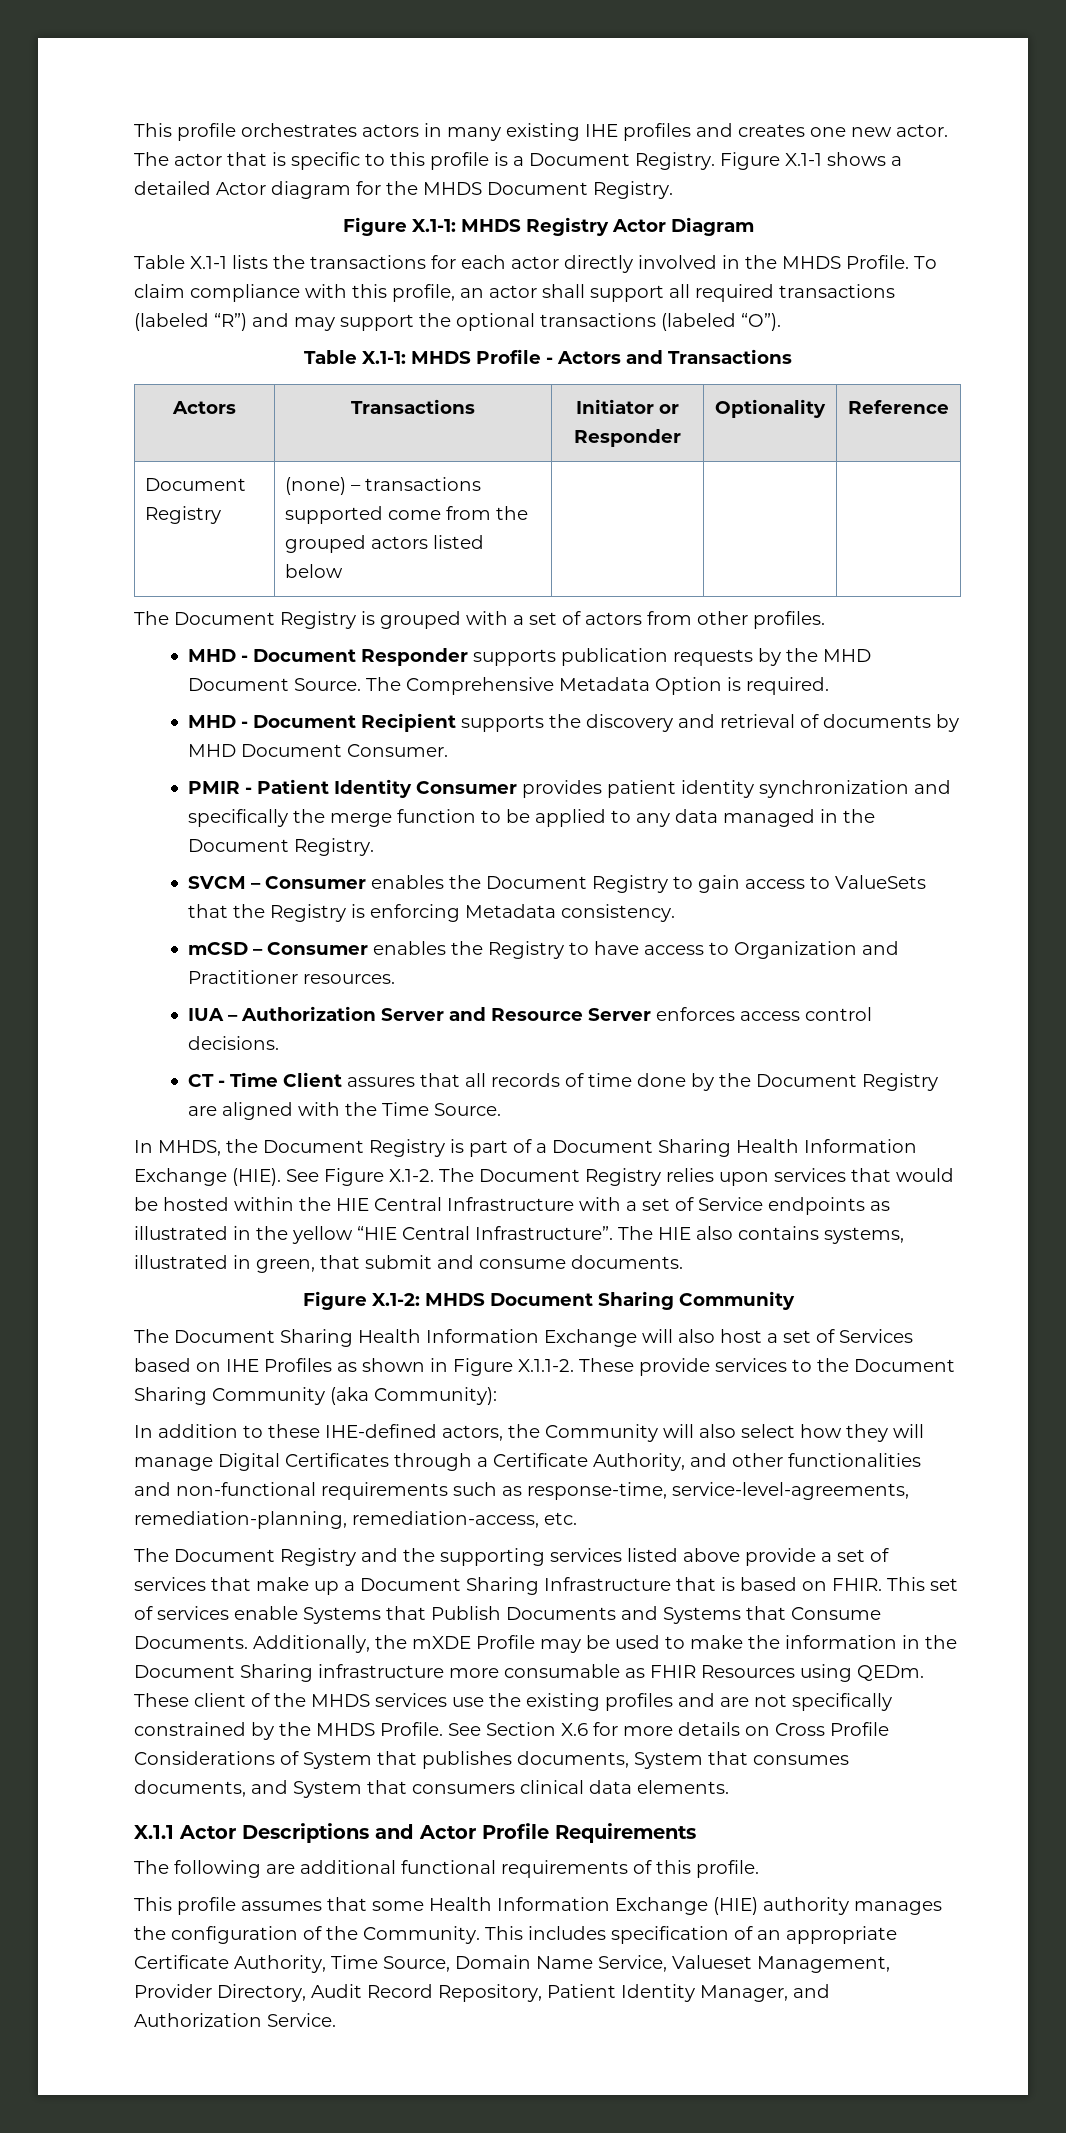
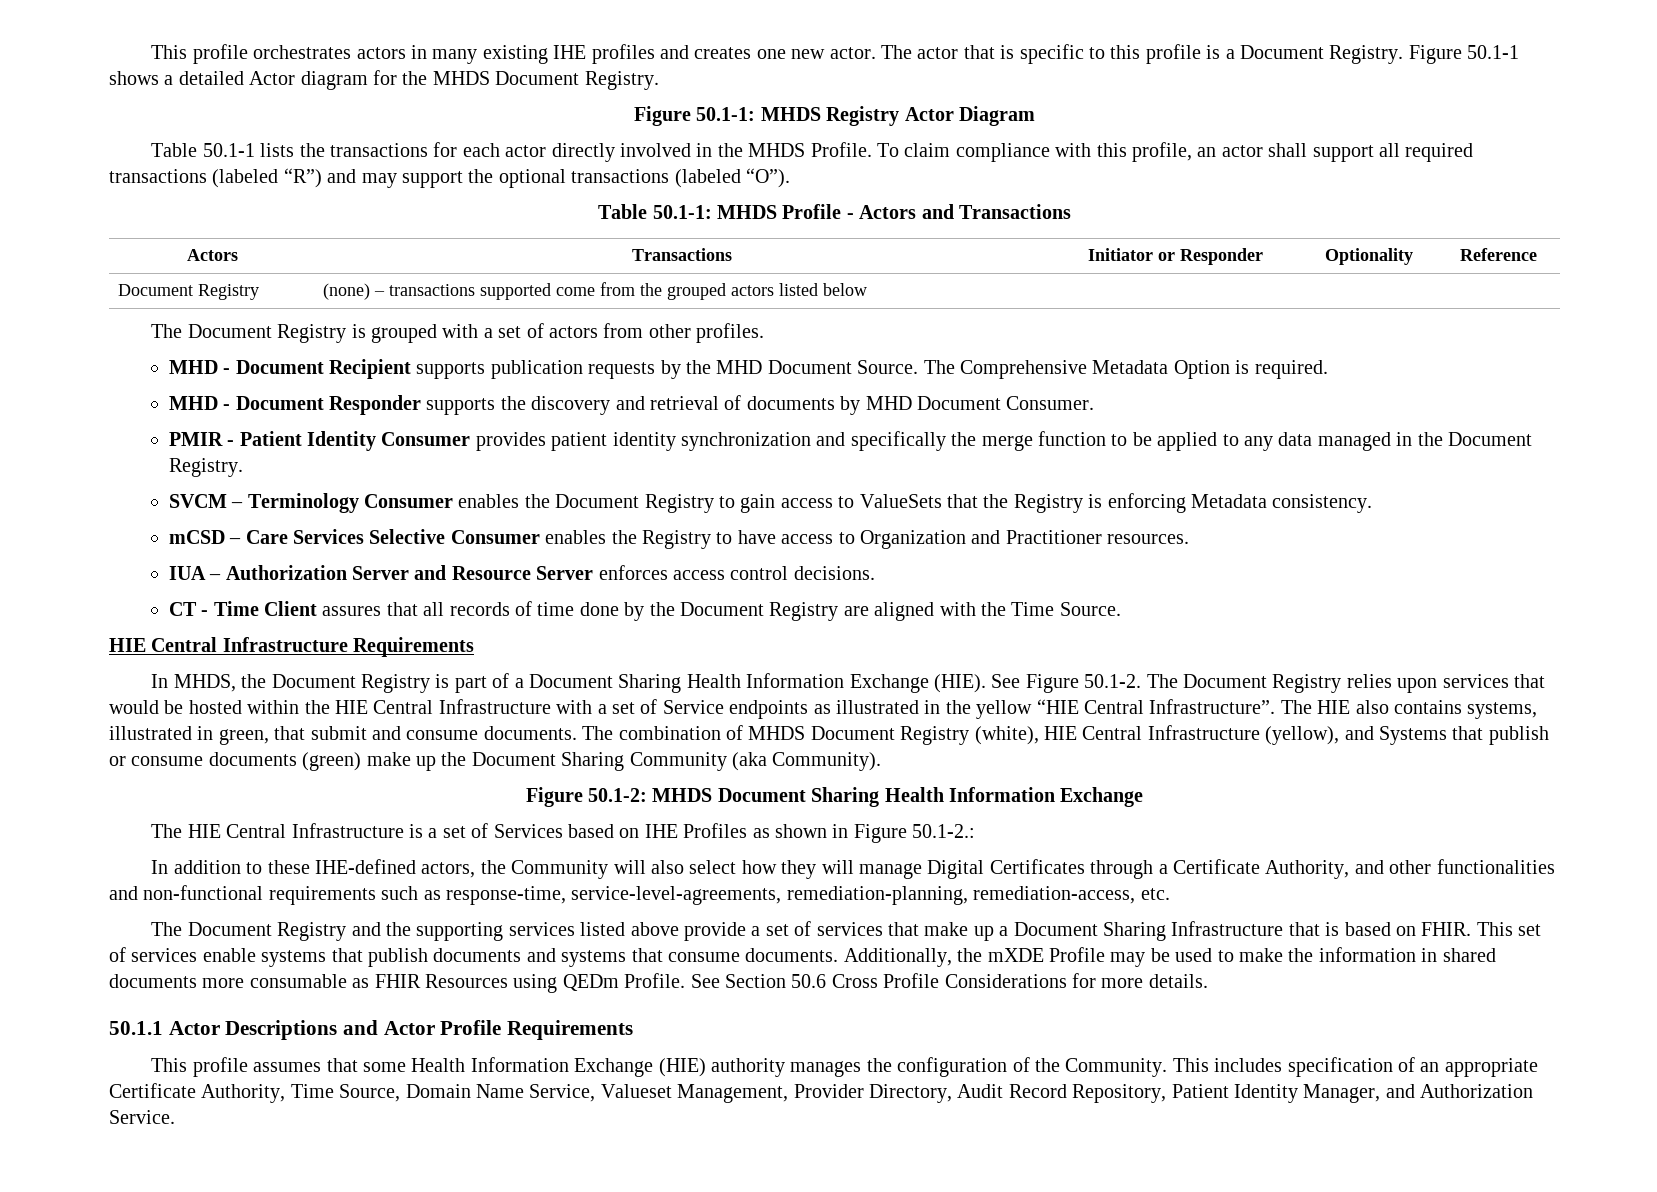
[785,153,822,166] X.1-1 -> [1467,45,1520,59] 50.1-1
[411,219,456,232] X.1-1: -> [696,107,756,121] 50.1-1:
[190,256,227,269] X.1-1 -> [202,143,255,157] 50.1-1
[362,351,406,364] X.1-1: -> [652,205,712,219] 50.1-1:
[360,648,468,666] Responder -> [328,359,411,379] Recipient
[360,713,456,732] Recipient -> [328,395,421,415] Responder
(261, 886) none -> [247,493,359,513] Terminology
(263, 952) none -> [245,529,446,544] Care Services Selective
(501, 1109) none -> [109,637,475,657] // HIE Central Infrastructure Requirements
[389,1169,434,1182] X.1-2. -> [1084,674,1142,688] 50.1-2.
[302,1291,795,1310] [134,1329,762,1347] // Figure X.1-2: MHDS Document Sharing Community // The Document Sharing Health Information Exchange will also host -> [582,725,1549,745] [109,752,882,771] [525,787,1144,807] [151,823,423,838] The combination of MHDS Document Registry (white), HIE Central Infrastructure (yellow), and Systems that publish or consume documents (green) make up the Document Sharing Community (aka Community). // Figure 50.1-2: MHDS Document Sharing Health Information Exchange // The HIE Central Infrastructure is
[518,1358,955,1376] [134,1387,497,1405] X.1.1-2. These provide services to the Document Sharing Community (aka Community): -> [912,824,976,838] 50.1-2.:
[303,1606,881,1624] [134,1636,248,1649] Systems that Publish Documents and Systems that Consume Documents. -> [261,948,839,967] systems that publish documents and systems that consume documents.
[925,1635,957,1649] [134,1664,444,1682] the Document Sharing infrastructure -> [1442,948,1496,962] [109,974,197,988] shared documents
[857,1665,924,1681] [134,1693,892,1711] [134,1722,889,1740] [134,1751,849,1769] [134,1780,729,1798] [134,1825,174,1839] QEDm. These client of the MHDS services use the existing profiles and are not specifically constrained by the MHDS Profile. See Section X.6 for more details on Cross Profile Considerations of System that publishes documents, System that consumes documents, and System that consumers clinical data elements. // X.1.1 -> [562,973,1208,991] [109,1021,163,1035] QEDm Profile. See Section 50.6 Cross Profile Considerations for more details. // 50.1.1
[134,1860,759,1878] // The following are additional functional requirements of this profile. -> (634, 1030) none

